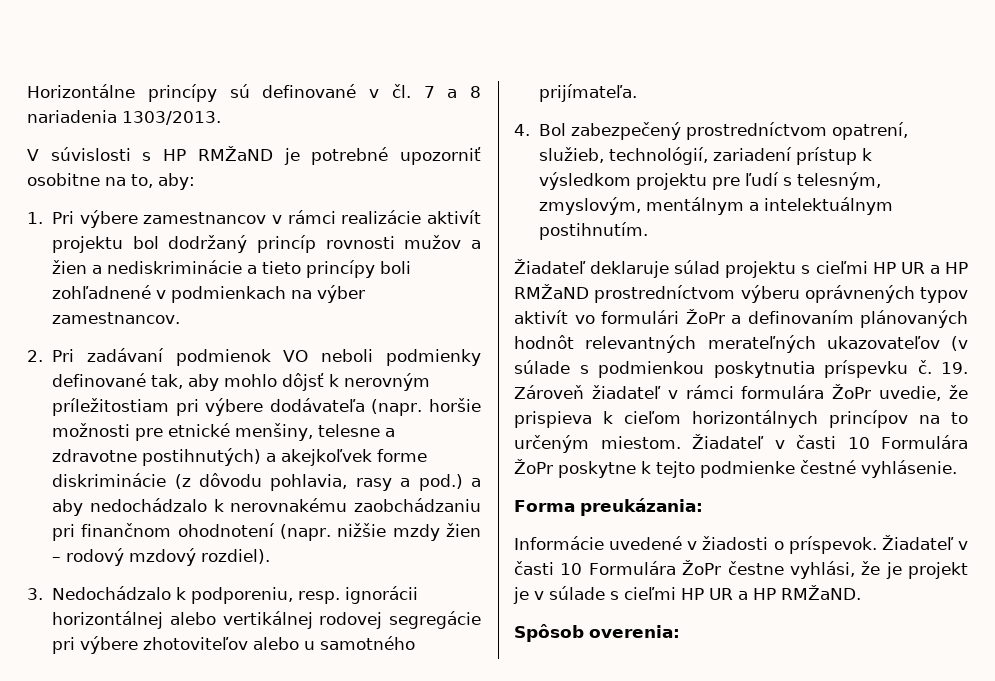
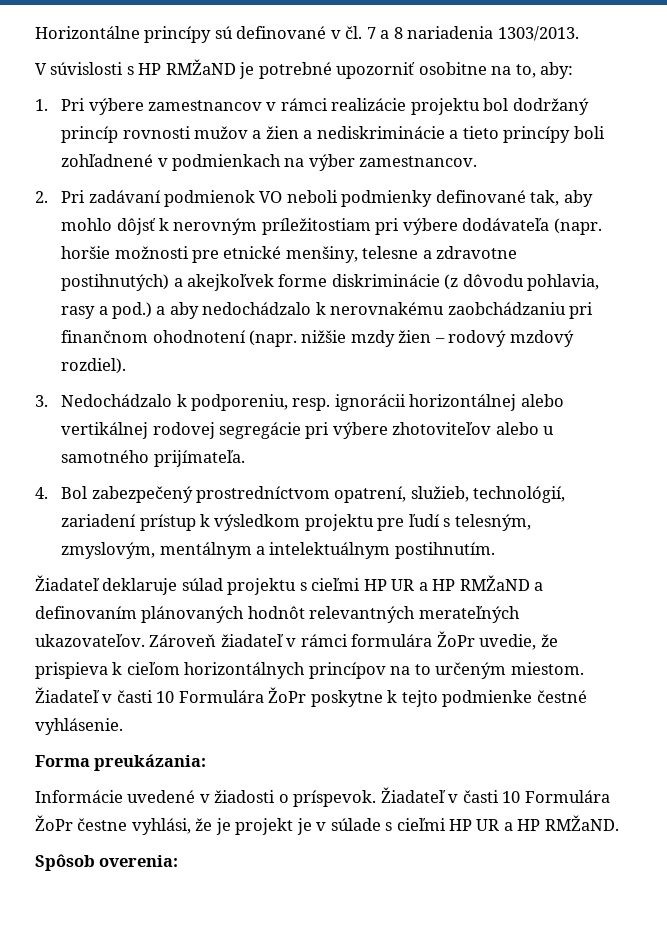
[427,210,481,224] aktivít -> (407, 104) none
[594,285,968,303] [514,309,725,324] prostredníctvom výberu oprávnených typov aktivít vo formulári ŽoPr -> (530, 583) none
[826,336,968,351] [514,360,968,378] ukazovateľov (v súlade s podmienkou poskytnutia príspevku č. 19. -> [35,634,145,647] ukazovateľov.

